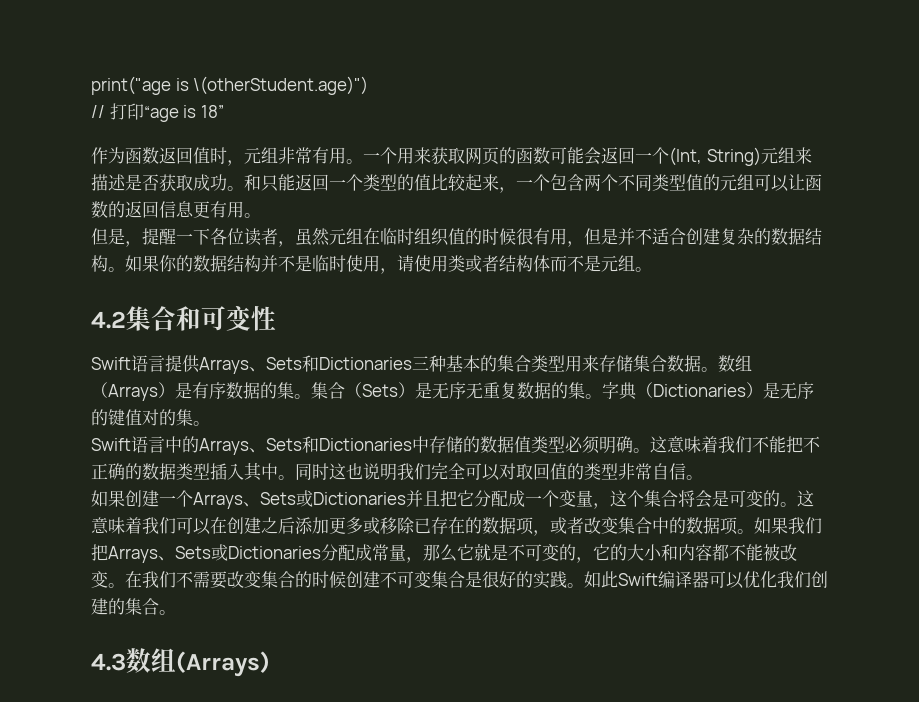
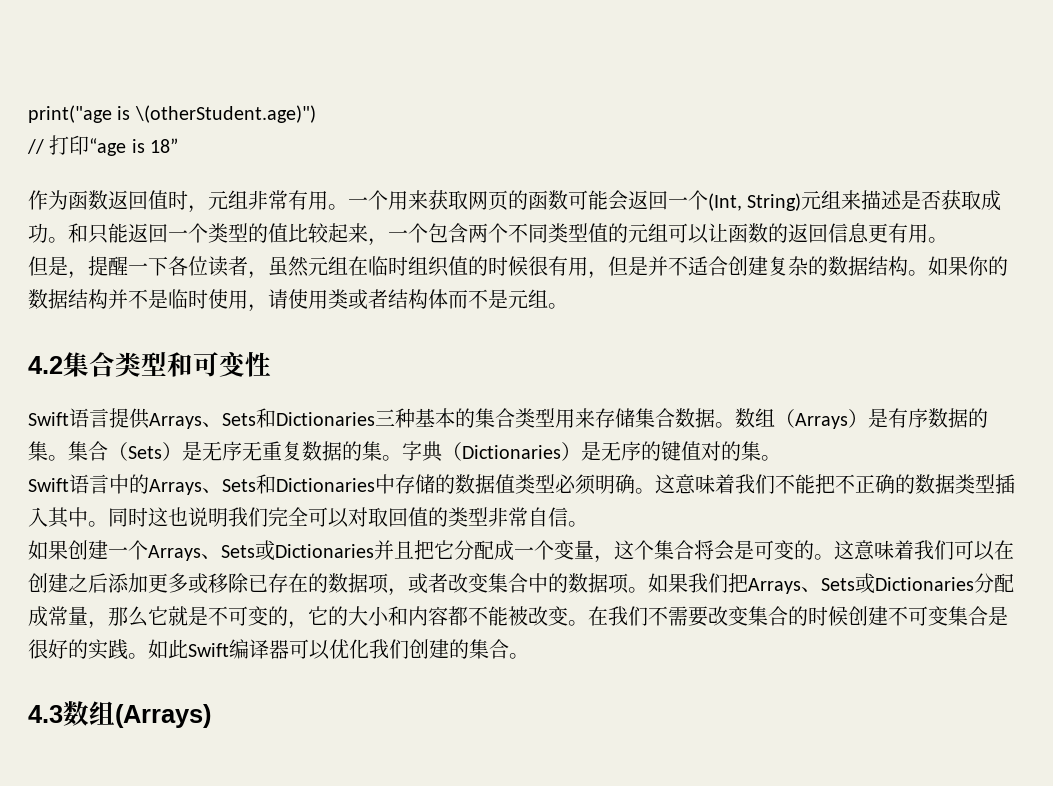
(176, 318) none -> [115,352,167,377] 类型

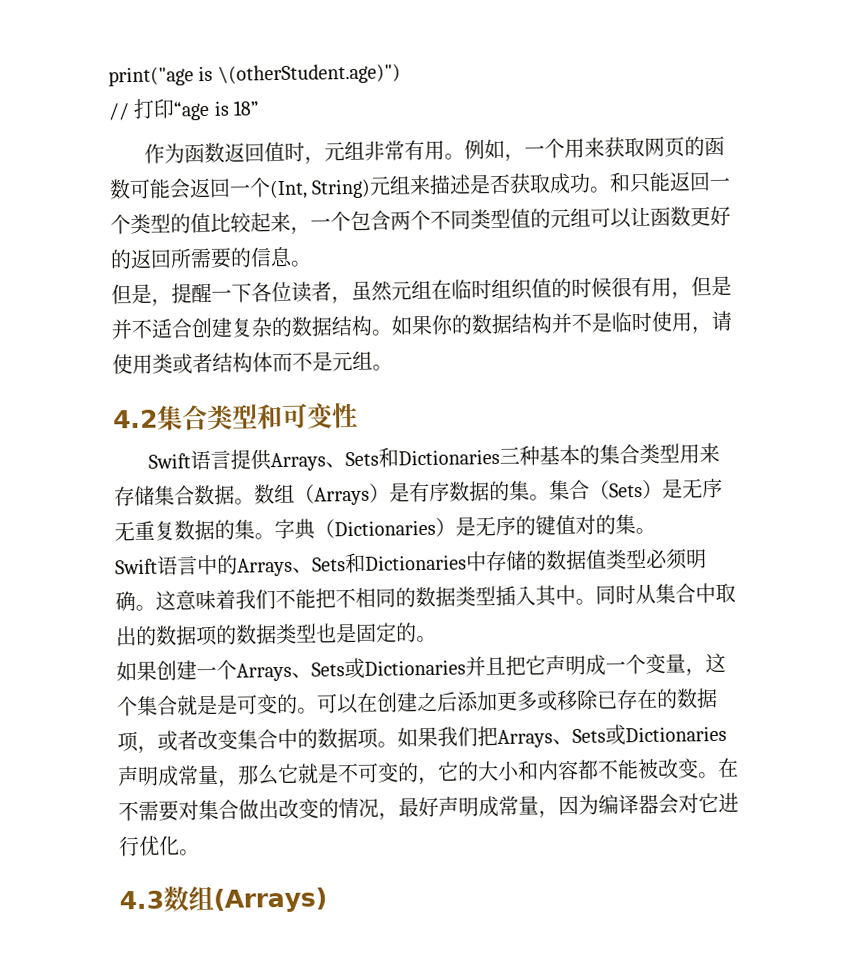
(348, 207) none -> [464,138,526,162] 例如，
[768,223,928,243] 的返回信息更有用 -> [690,205,731,227] [110,246,293,270] 更好的返回所需要的信息
[855,474,895,494] 正确 -> [355,587,396,608] 相同
[148,507,568,528] 这也说明我们完全可以对取回值的类型非常自信 -> [635,582,736,605] [116,622,417,647] 从集合中取出的数据项的数据类型也是固定的
[454,540,494,560] 分配 -> [545,655,586,676] 声明
[694,540,734,561] 将会 -> [176,694,218,716] 就是
[834,540,954,560] 这意味着我们 -> (318, 710) none
[974,573,1014,593] 分配 -> [117,765,159,787] 声明
[608,606,1008,627] [28,639,509,660] 我们不需要改变集合的时候创建不可变集合是很好的实践。如此Swift编译器可以优化我们创建的集合 -> [118,792,739,822] [118,835,180,857] 不需要对集合做出改变的情况，最好声明成常量，因为编译器会对它进行优化

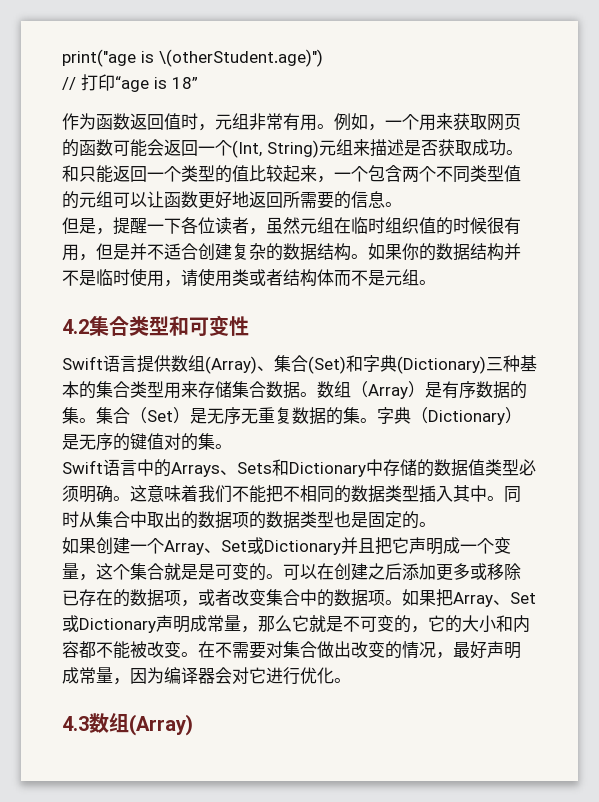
[110,249,132,270] 的 -> [232,191,249,208] 地
[270,447,501,472] Arrays、Sets和Dictionaries -> [171,355,486,374] 数组(Array)、集合(Set)和字典(Dictionary)
[314,486,370,506] Arrays -> [368,384,408,399] Array
[609,483,643,498] Sets -> [147,410,173,422] Set
[334,519,436,537] Dictionaries -> [428,410,505,425] Dictionary
[365,554,467,571] Dictionaries -> [289,462,366,477] Dictionary
[236,657,466,682] Arrays、Sets或Dictionaries -> [164,537,341,555] Array、Set或Dictionary
[437,724,727,749] 我们把Arrays、Sets或Dictionaries -> [436,589,536,607] [62,615,156,633] 把Array、Set或Dictionary
[213,887,327,913] (Arrays) -> [129,714,193,736] (Array)

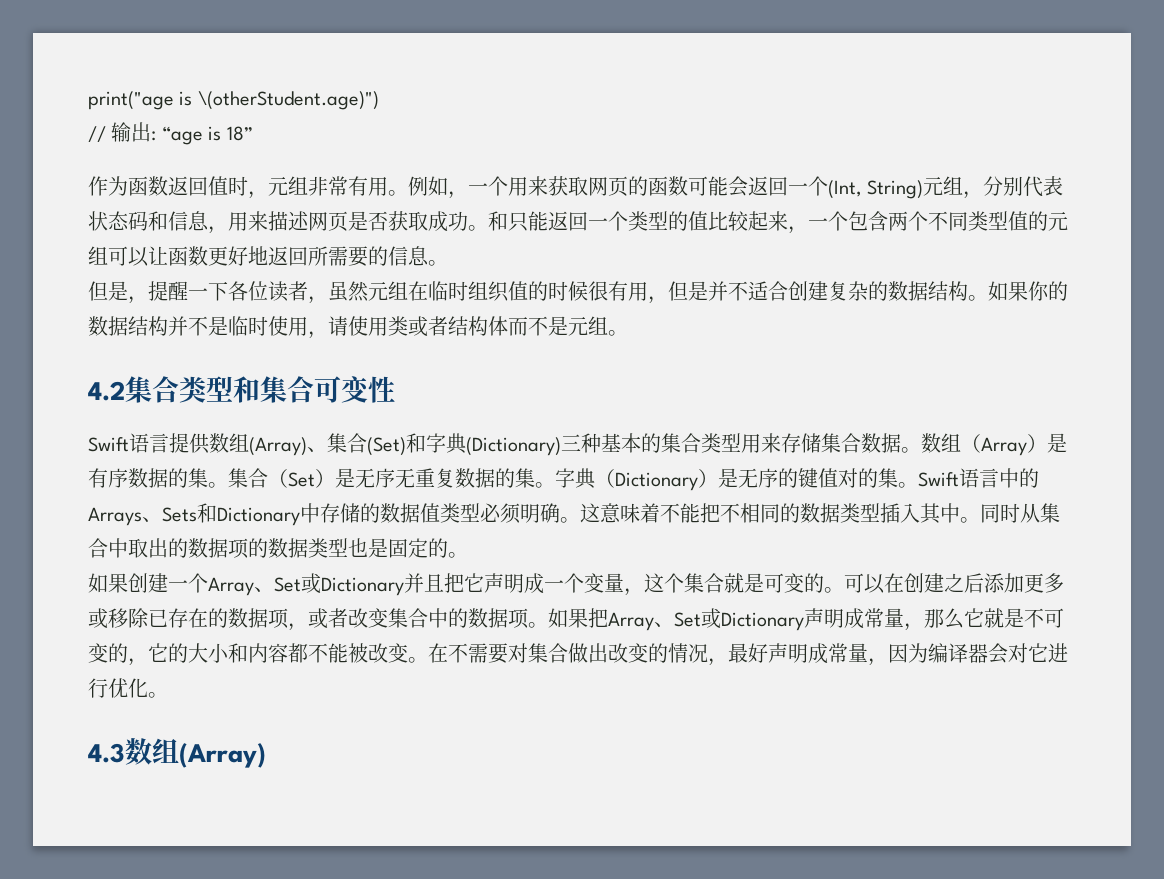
[81,74,115,91] 打印 -> [111,122,157,142] 输出:
[353,139,404,157] 来描述 -> [963,176,1064,199] [88,211,348,234] ，分别代表状态码和信息，用来描述网页
(189, 326) none -> [260,376,314,403] 集合
(232, 446) // -> (918, 485) none
[198,485,232,503] 我们 -> (660, 513) none
[198,564,215,580] 是 -> (764, 583) none

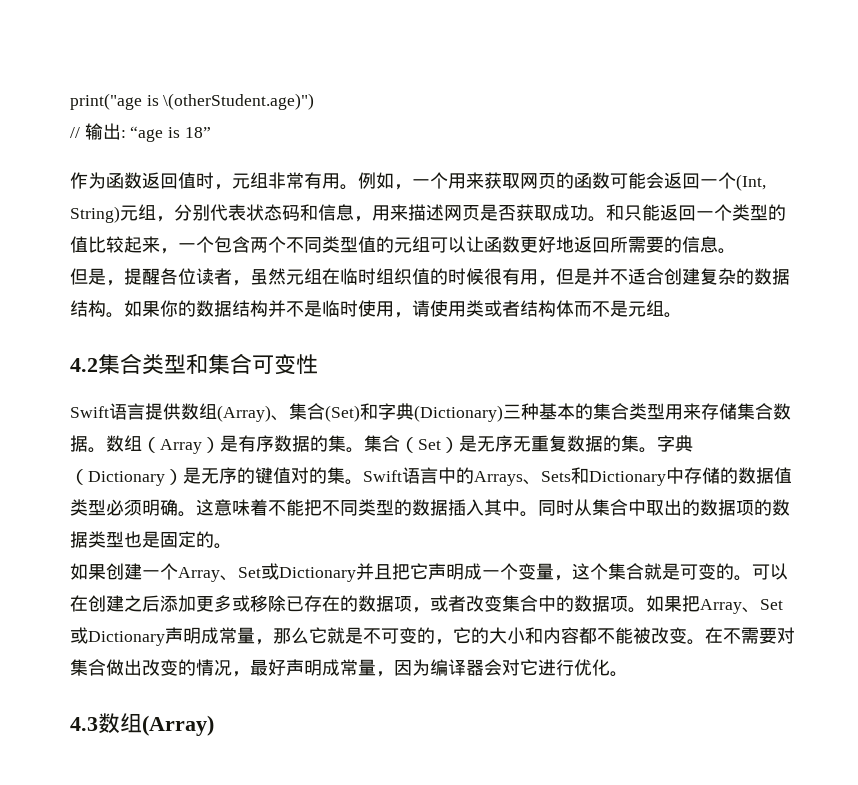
[188,281,228,301] 一下 -> (160, 276) none
[740,503,880,523] 相同的数据类型 -> [340,499,448,516] 同类型的数据

